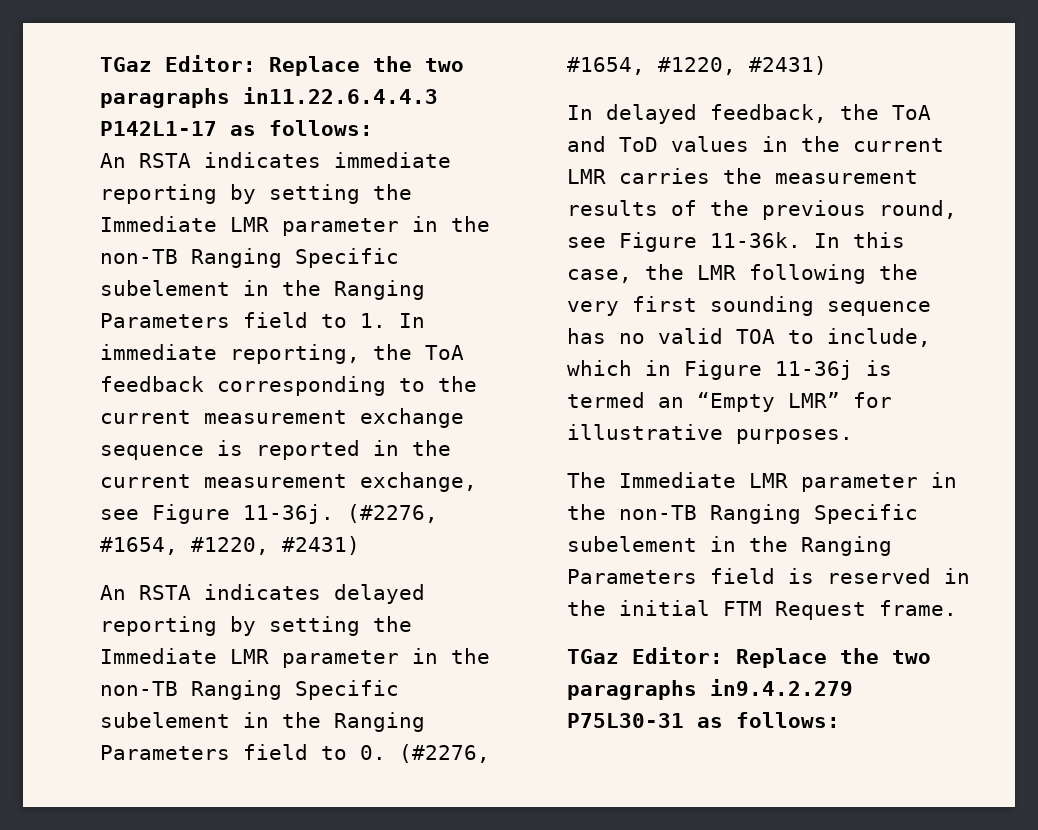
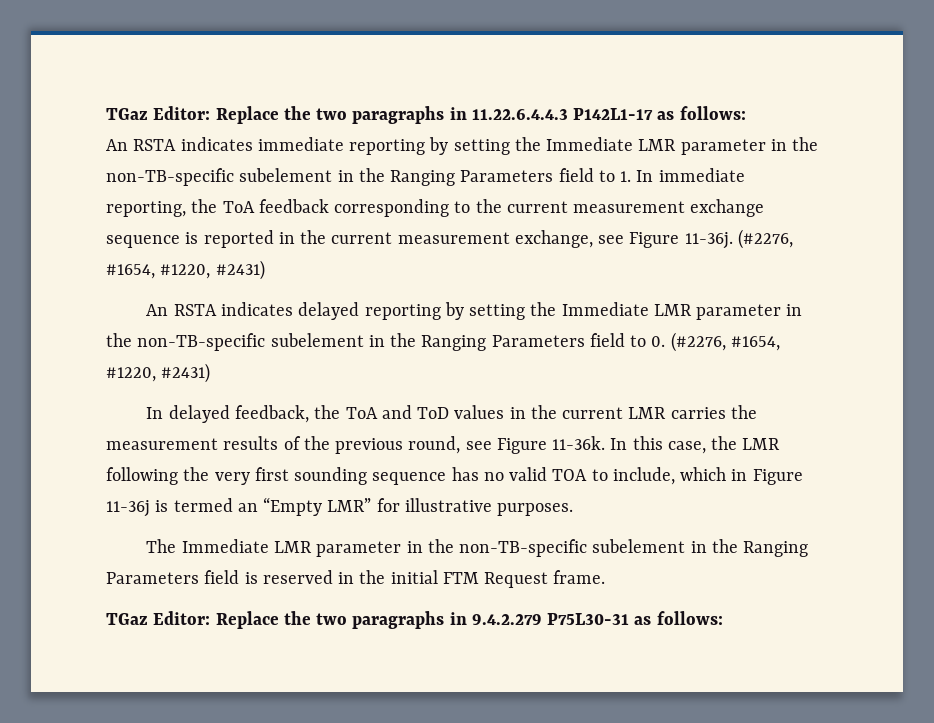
[100,55,464,76] [100,87,438,108] TGaz Editor: Replace the two paragraphs in11.22.6.4.4.3 -> [106,106,568,124] TGaz Editor: Replace the two paragraphs in 11.22.6.4.4.3
[100,248,399,268] non-TB Ranging Specific -> [106,168,234,186] non-TB-specific
[100,680,399,700] non-TB Ranging Specific -> [137,333,266,351] non-TB-specific
[619,504,918,524] non-TB Ranging Specific -> [459,539,588,557] non-TB-specific
[710,679,853,696] in9.4.2.279 -> [449,612,542,625] in 9.4.2.279

